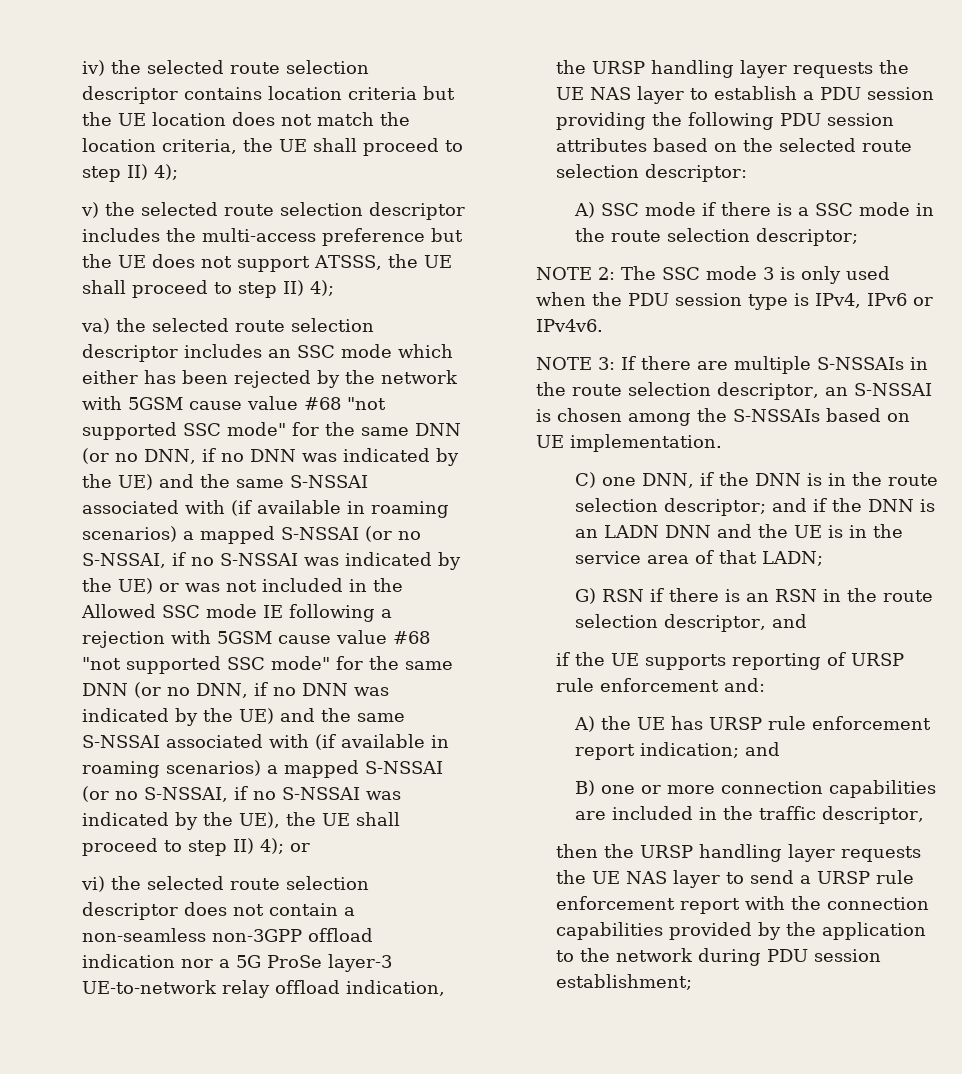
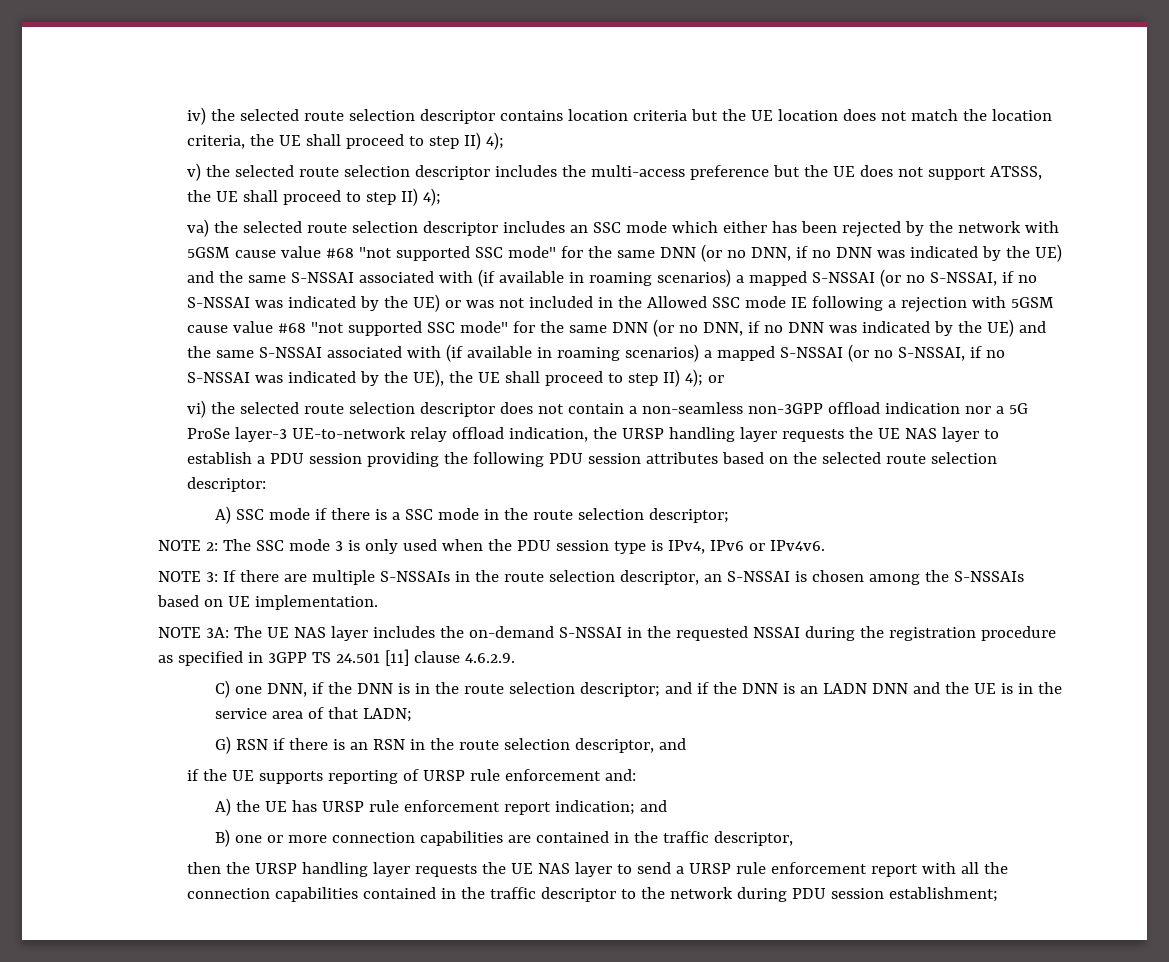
(722, 443) none -> [158,626,1057,641] [158,649,516,666] // NOTE 3A: The UE NAS layer includes the on-demand S-NSSAI in the requested NSSAI during the registration procedure as specified in 3GPP TS 24.501 [11] clause 4.6.2.9.
[612,806,694,820] included -> [535,831,609,843] contained
(785, 903) none -> [960,862,979,874] all
[668,922,926,940] provided by the application -> [362,887,616,902] contained in the traffic descriptor

